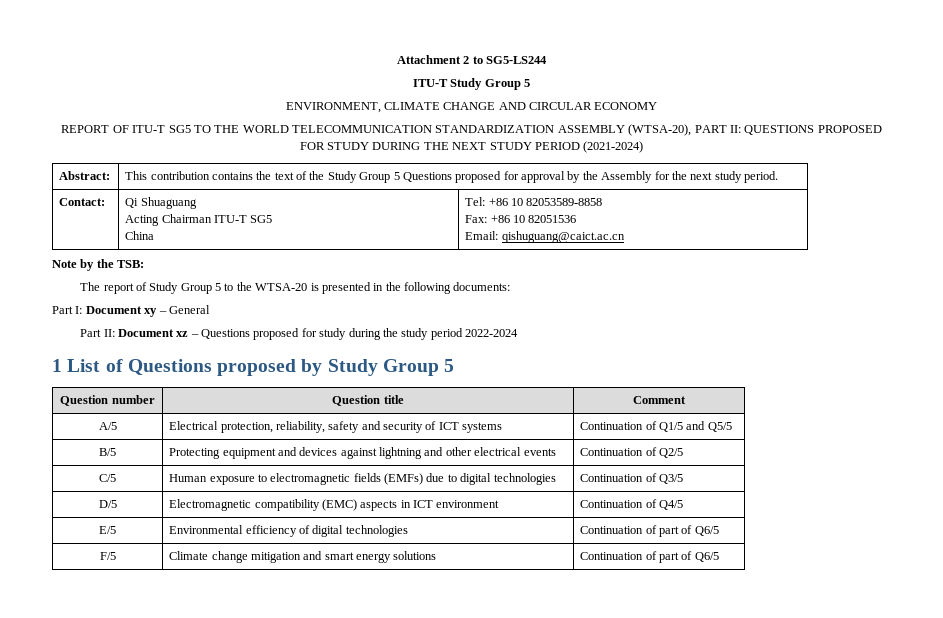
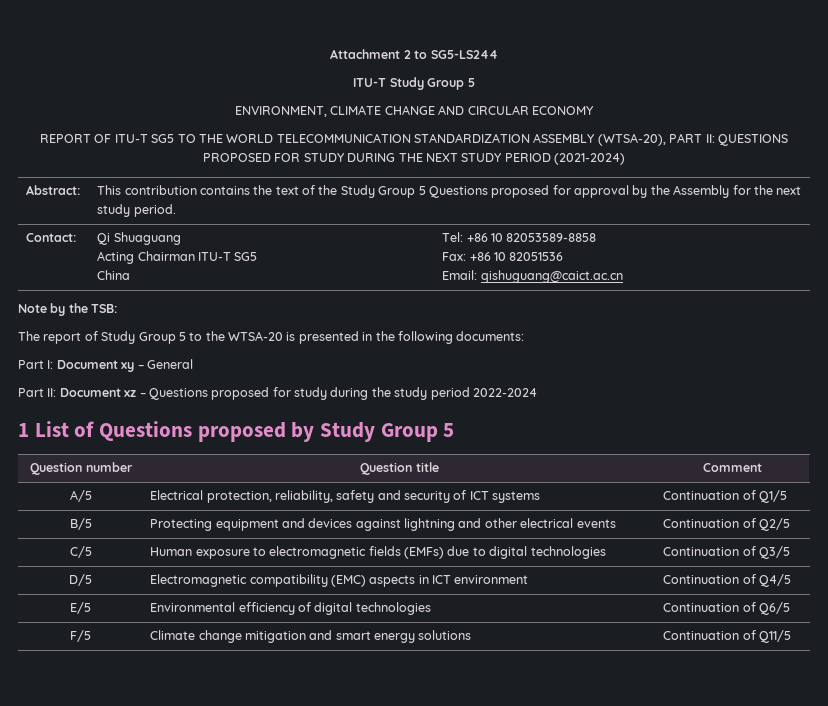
[686,421,732,432] and Q5/5 -> (787, 496) none
[658,525,693,537] part of -> (756, 607) none
[658,551,719,563] part of Q6/5 -> [758,630,791,643] Q11/5

